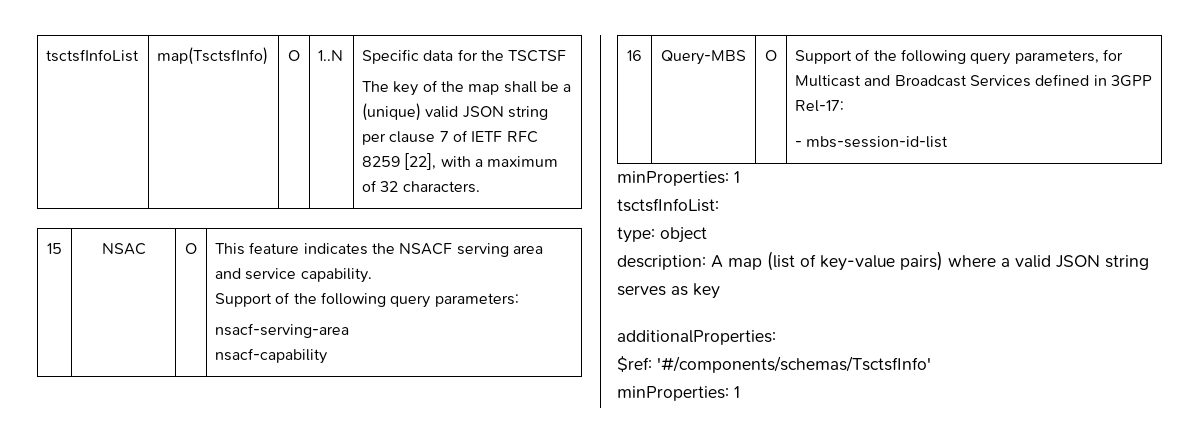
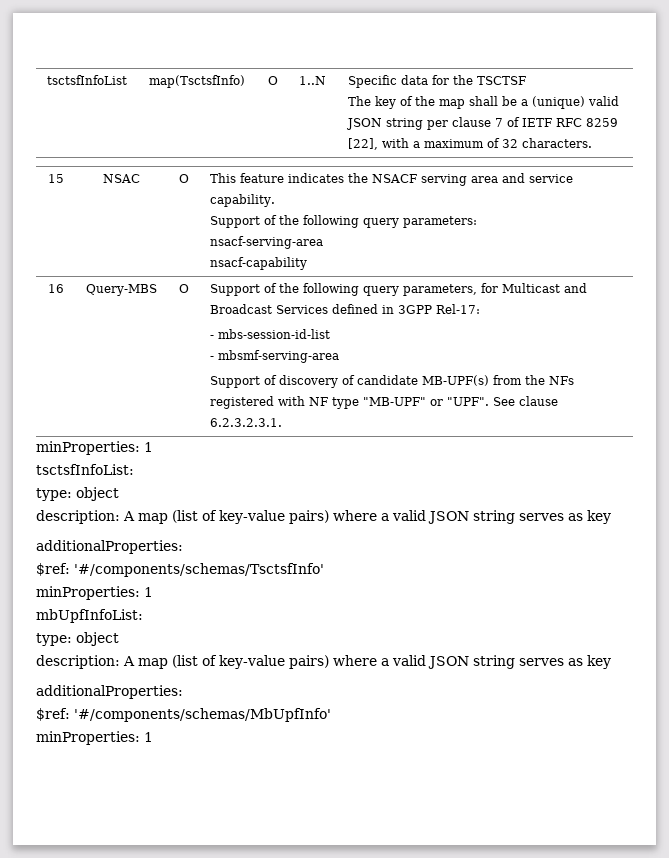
(949, 142) none -> [209,350,339,363] [209,375,574,388] [209,396,558,409] [209,418,282,427] // - mbsmf-serving-area // Support of discovery of candidate MB-UPF(s) from the NFs registered with NF type "MB-UPF" or "UPF". See clause 6.2.3.2.3.1.
(740, 392) none -> [36,609,143,623] [36,632,119,646] [36,655,611,669] [36,685,183,699] [36,708,331,722] [36,731,153,745] // mbUpfInfoList: // type: object // description: A map (list of key-value pairs) where a valid JSON string serves as key // additionalProperties: // $ref: '#/components/schemas/MbUpfInfo' // minProperties: 1

